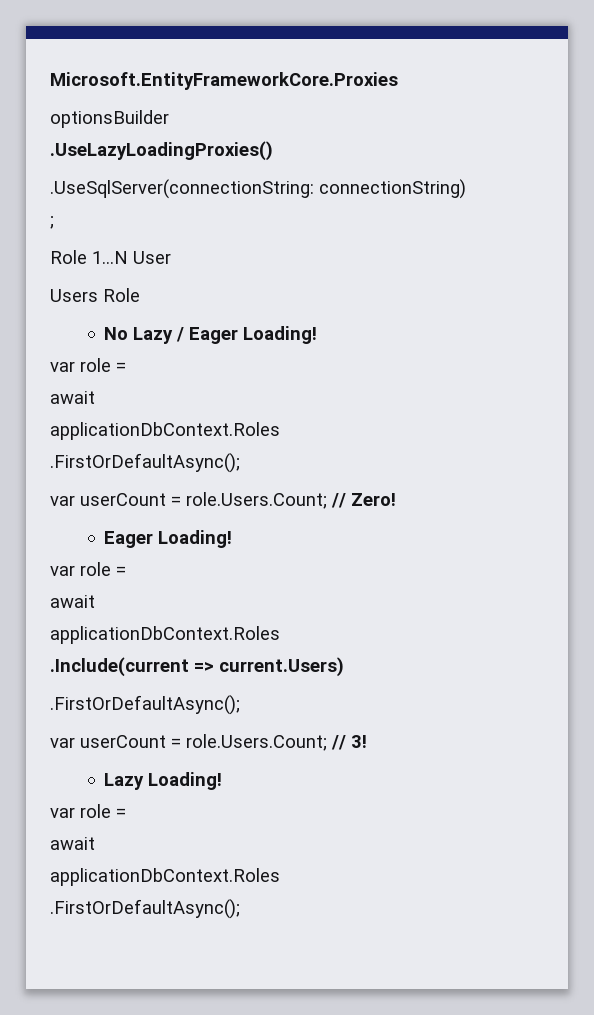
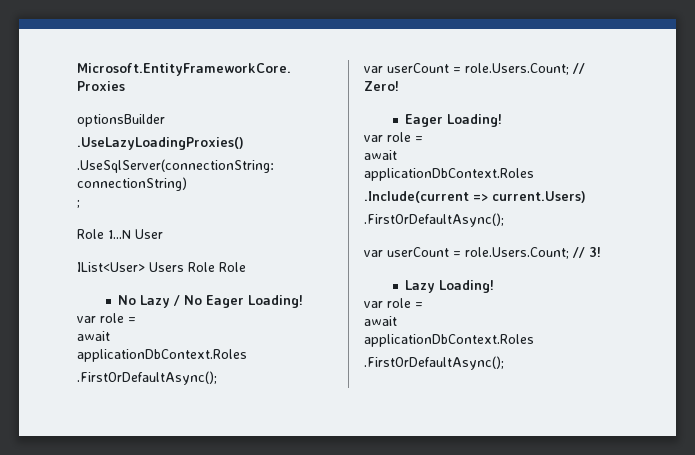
(171, 257) none -> [77,262,145,272] IList<User>
(140, 295) none -> [219,262,246,272] Role
(185, 334) none -> [184,295,203,305] No

